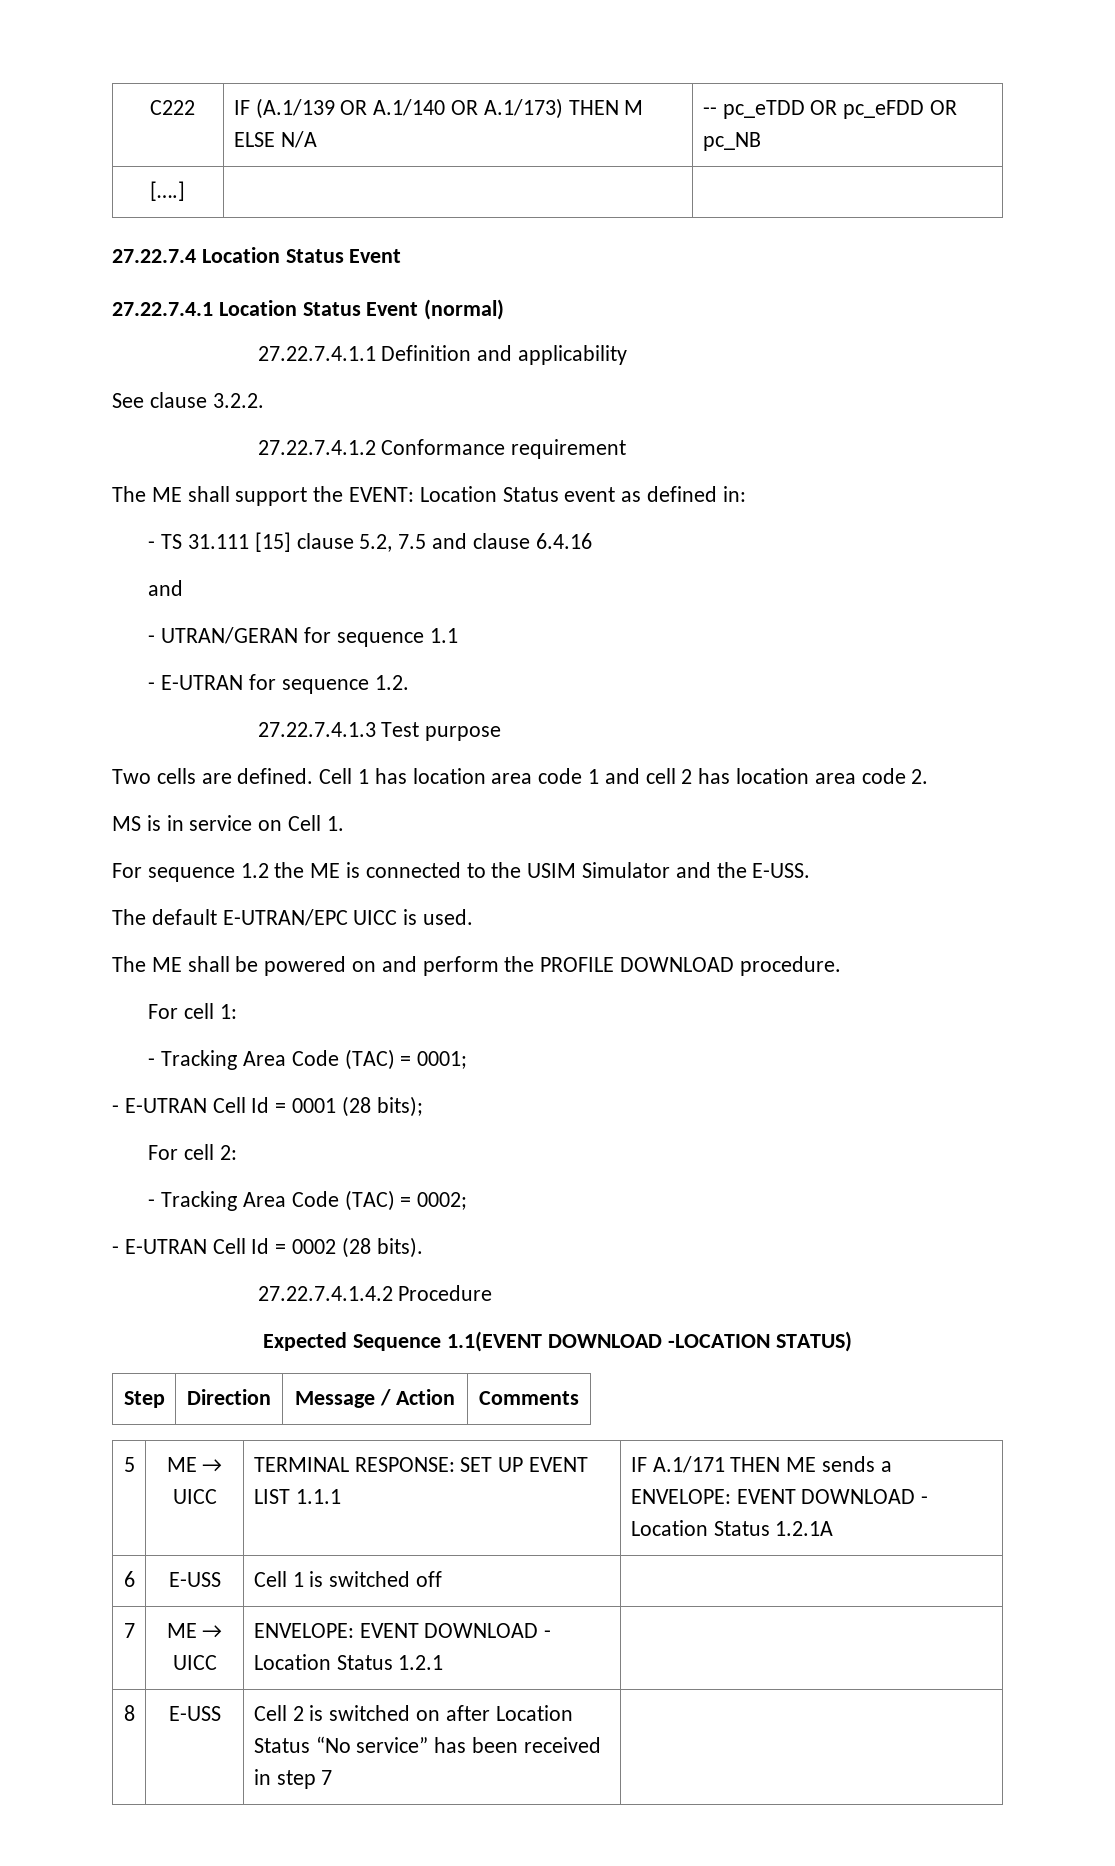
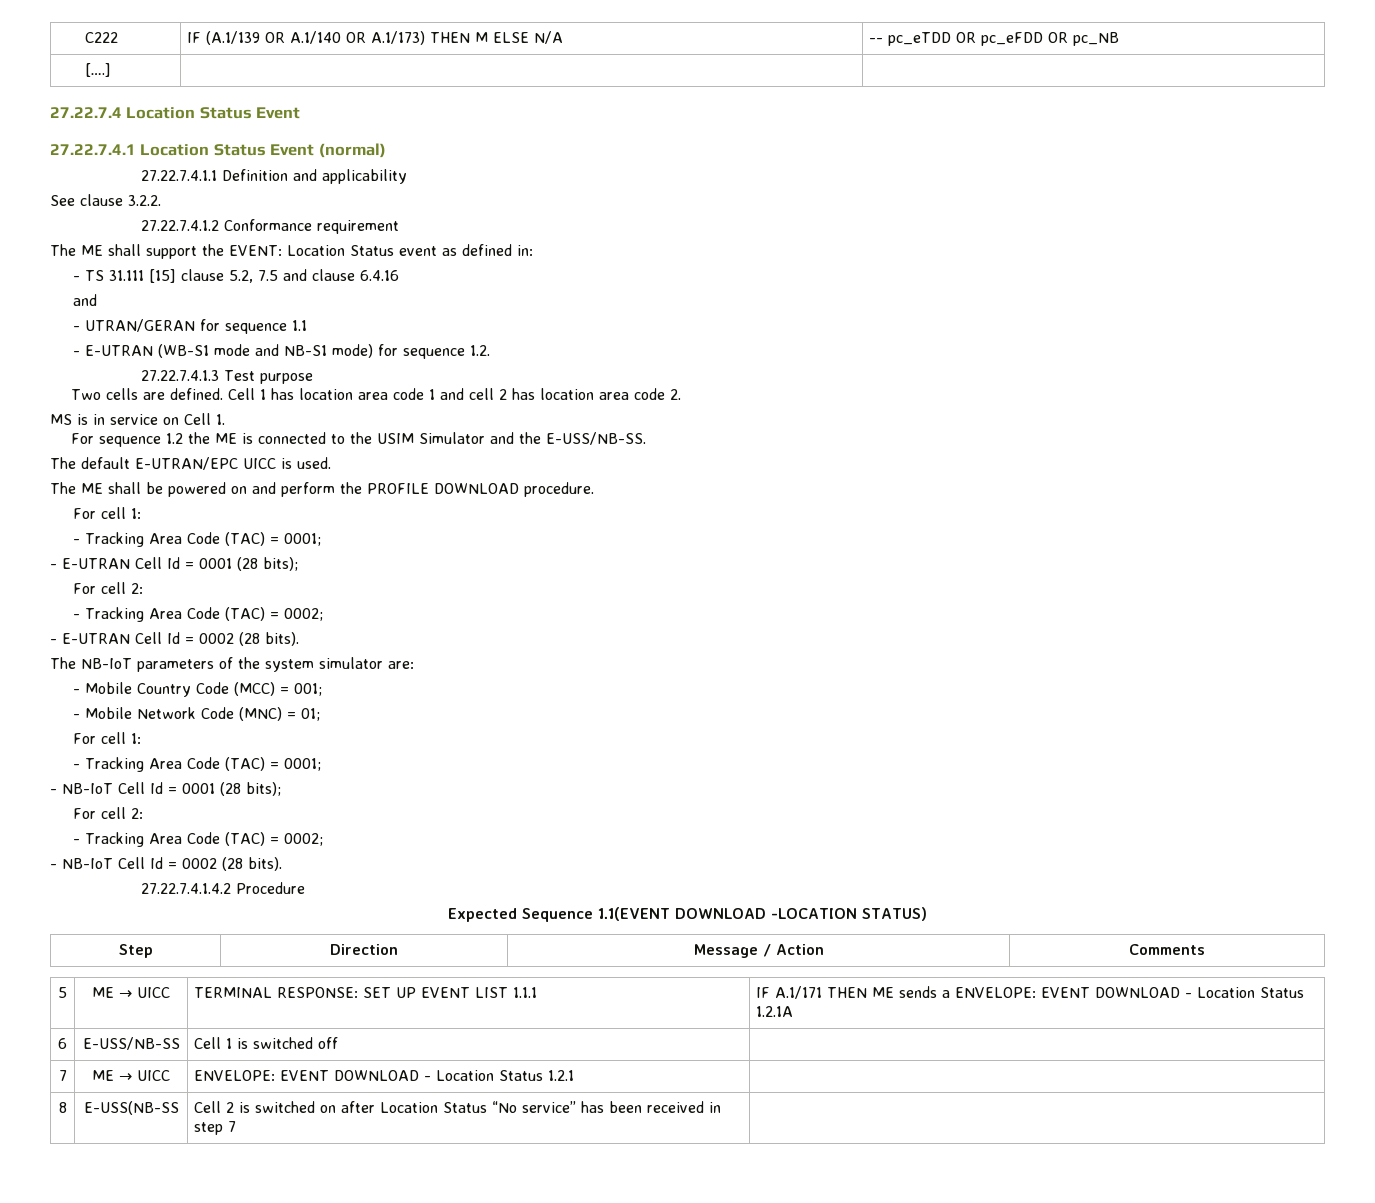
(244, 682) none -> [157,344,373,358] (WB-S1 mode and NB-S1 mode)
[752,863,811,878] E-USS. -> [546,432,647,445] E-USS/NB-SS.
(423, 1247) none -> [50,657,414,672] [72,682,322,697] [72,707,320,721] [72,732,141,744] [72,757,321,772] [50,782,281,796] [72,807,143,819] [72,832,323,847] [50,857,282,871] // The NB-IoT parameters of the system simulator are: // - Mobile Country Code (MCC) = 001; // - Mobile Network Code (MNC) = 01; // For cell 1: // - Tracking Area Code (TAC) = 0001; // - NB-IoT Cell Id = 0001 (28 bits); // For cell 2: // - Tracking Area Code (TAC) = 0002; // - NB-IoT Cell Id = 0002 (28 bits).
[168,1572,221,1587] E-USS -> [82,1037,180,1050] E-USS/NB-SS
[168,1706,221,1721] E-USS -> [83,1101,179,1115] E-USS(NB-SS

